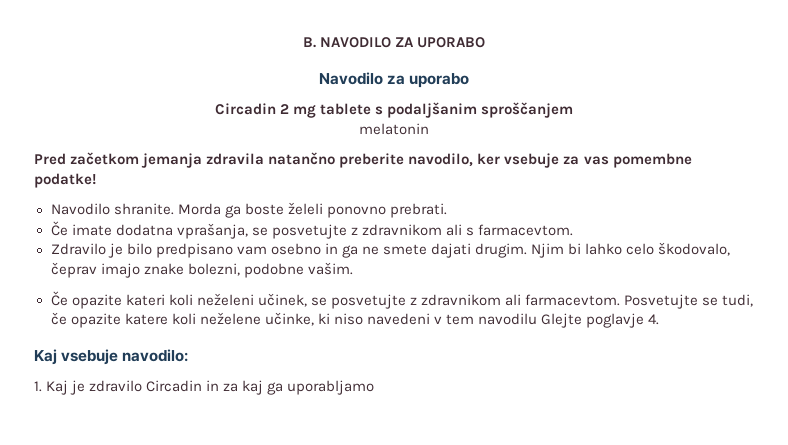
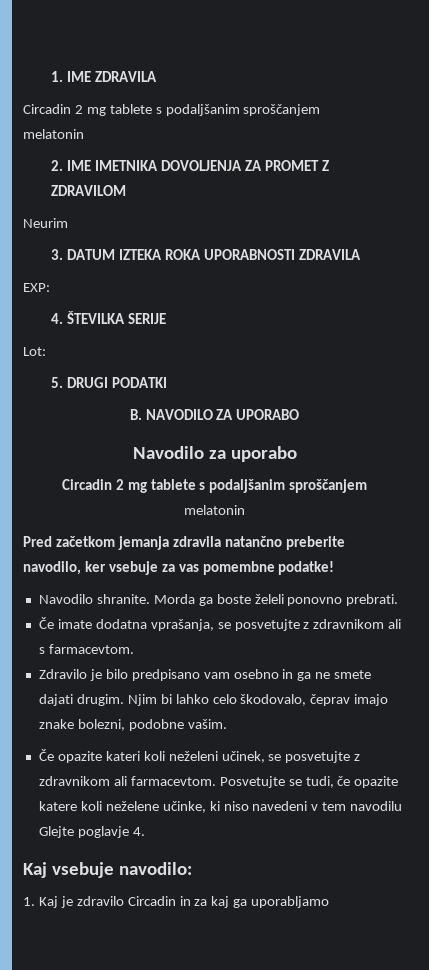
(302, 42) none -> [51,71,158,82] [23,104,321,116] [23,129,84,139] [51,160,329,171] [51,185,127,196] [23,218,68,228] [51,249,361,260] [23,283,50,292] [51,311,167,324] [23,347,46,356] [51,377,168,388] 1. IME ZDRAVILA // Circadin 2 mg tablete s podaljšanim sproščanjem // melatonin // 2. IME IMETNIKA DOVOLJENJA ZA PROMET Z ZDRAVILOM // Neurim // 3. DATUM IZTEKA ROKA UPORABNOSTI ZDRAVILA // EXP: // 4. ŠTEVILKA SERIJE // Lot: // 5. DRUGI PODATKI //

